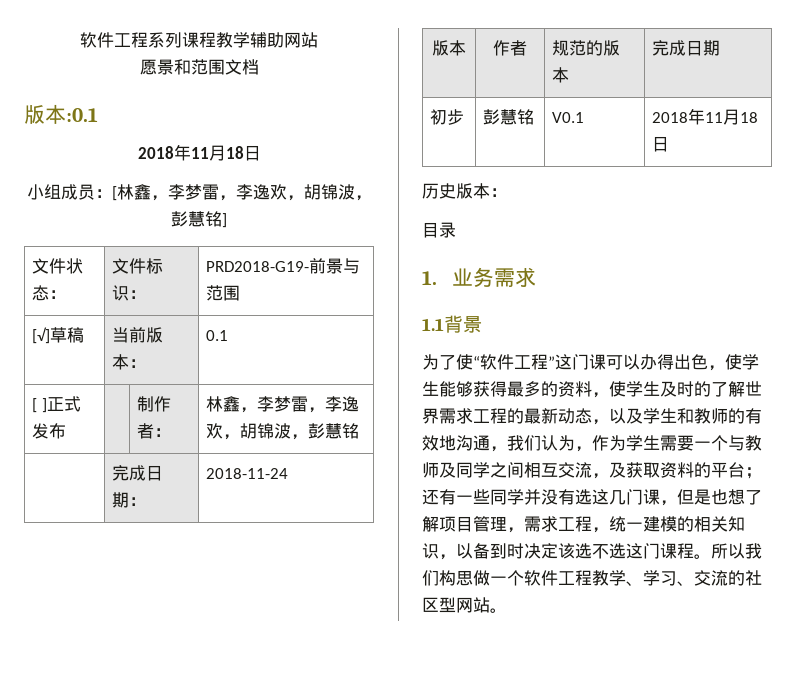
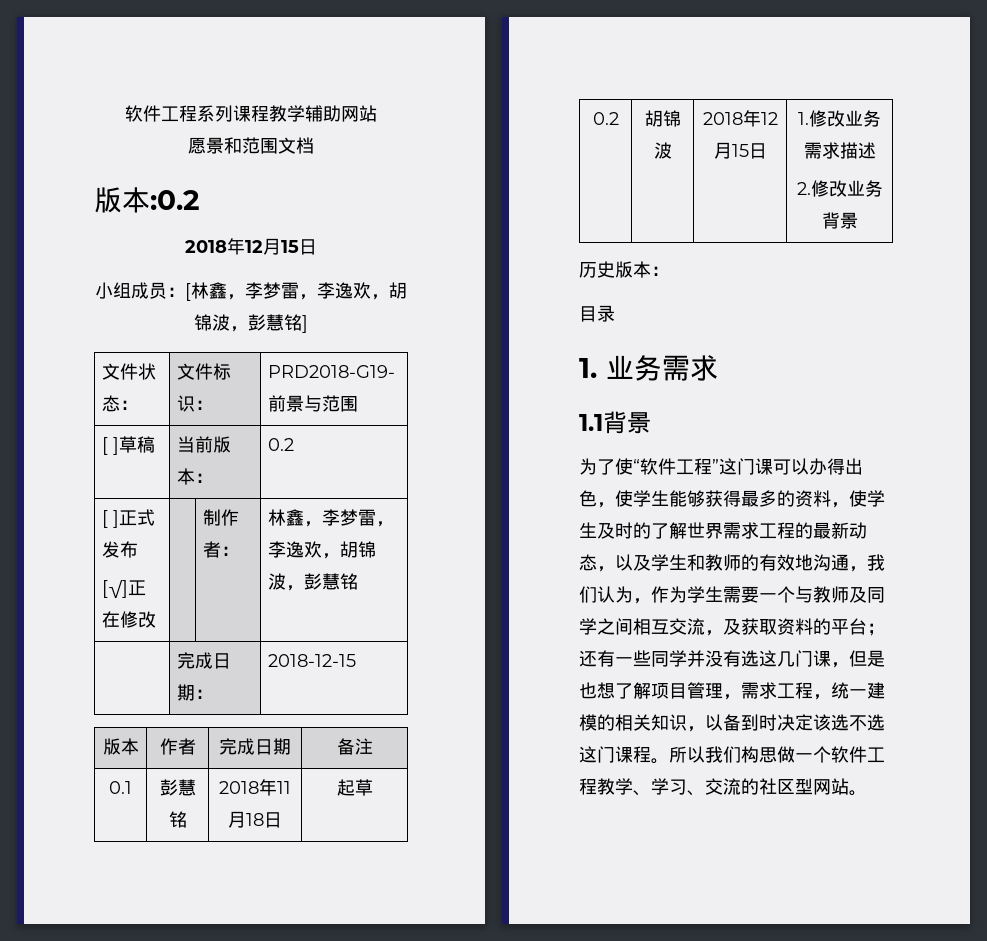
[66,108,98,122] [137,144,244,161] :0.1 // 2018年11月18 -> [150,190,200,210] [185,238,299,255] :0.2 // 2018年12月15
[32,327,51,344] [√] -> [102,437,120,455] [ ]
[206,330,229,341] 0.1 -> [268,438,295,451] 0.2
(67, 431) none -> [102,580,147,598] [102,611,157,628] // [√]正在修改
[206,468,289,479] 2018-11-24 -> [268,654,357,667] 2018-12-15
[552,40,621,56] [552,67,570,83] [652,40,721,56] [430,109,465,125] [483,109,535,125] [552,112,585,123] [652,108,759,125] [652,136,670,152] | 规范的版本 | 完成日期 // 初步 | 彭慧铭 | V0.1 | 2018年11月18日 -> [219,738,291,755] [336,738,373,755] [109,781,132,794] [159,779,196,796] [168,811,187,828] [219,779,291,796] [228,811,282,828] [336,779,373,796] [592,112,619,125] [644,110,681,127] [653,142,672,159] [702,110,778,127] [713,142,767,159] [798,110,881,127] [803,142,876,159] [796,180,883,197] [821,212,858,229] | 完成日期 | 备注 // 0.1 | 彭慧铭 | 2018年11月18日 | 起草 // 0.2 | 胡锦波 | 2018年12月15日 | 1.修改业务需求描述 // 2.修改业务背景

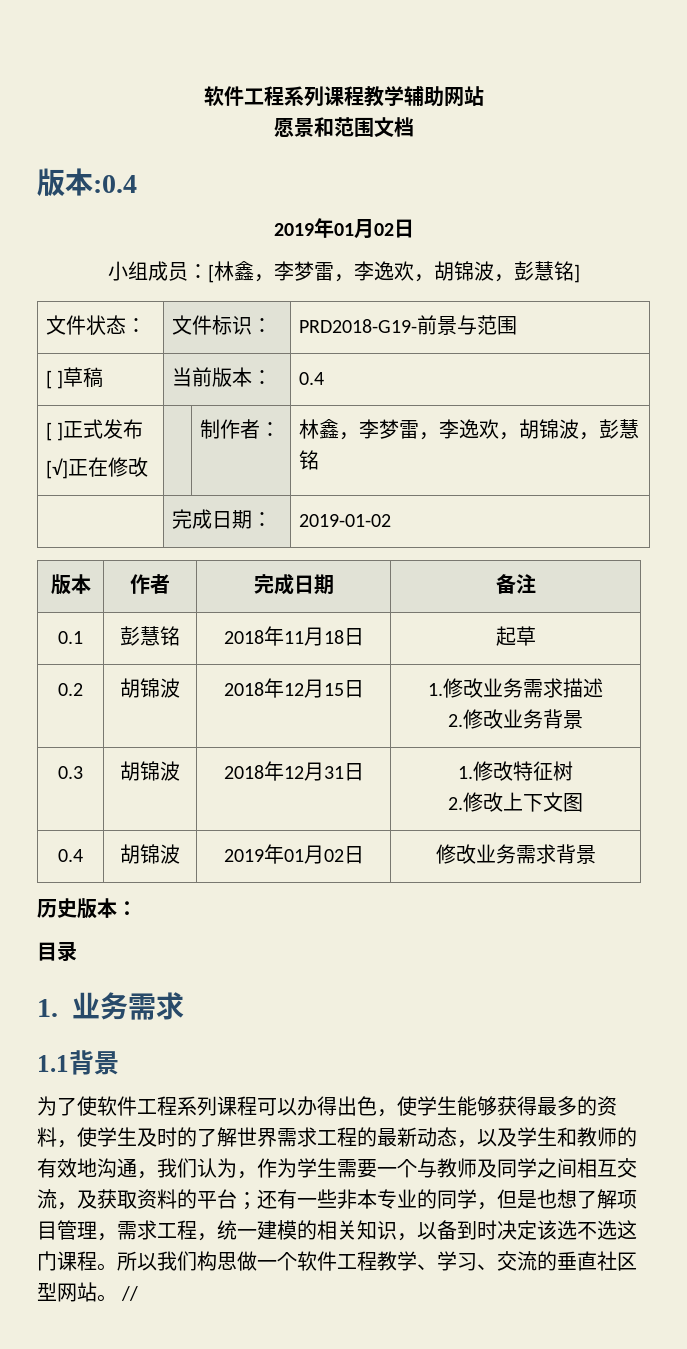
[150,190,200,210] [185,238,299,255] :0.2 // 2018年12月15 -> [93,175,137,193] [273,218,394,239] :0.4 // 2019年01月02
[268,438,295,451] 0.2 -> [299,372,325,385] 0.4
[268,654,357,667] 2018-12-15 -> [299,514,392,527] 2019-01-02
(858, 220) none -> [58,766,83,779] [120,761,180,781] [223,761,364,781] [458,761,573,781] [448,792,583,812] [58,849,83,862] [120,844,180,864] [223,844,364,864] [435,844,596,864] // 0.3 | 胡锦波 | 2018年12月31日 | 1.修改特征树 // 2.修改上下文图 // 0.4 | 胡锦波 | 2019年01月02日 | 修改业务需求背景
[633,458,773,475] “软件工程”这门课 -> [97,1096,257,1116] 软件工程系列课程
[651,650,831,667] 同学并没有选这几门课 -> [337,1189,477,1209] 非本专业的同学
(759, 786) none -> [557,1251,597,1271] 垂直
(867, 793) none -> [121,1286,139,1301] //

